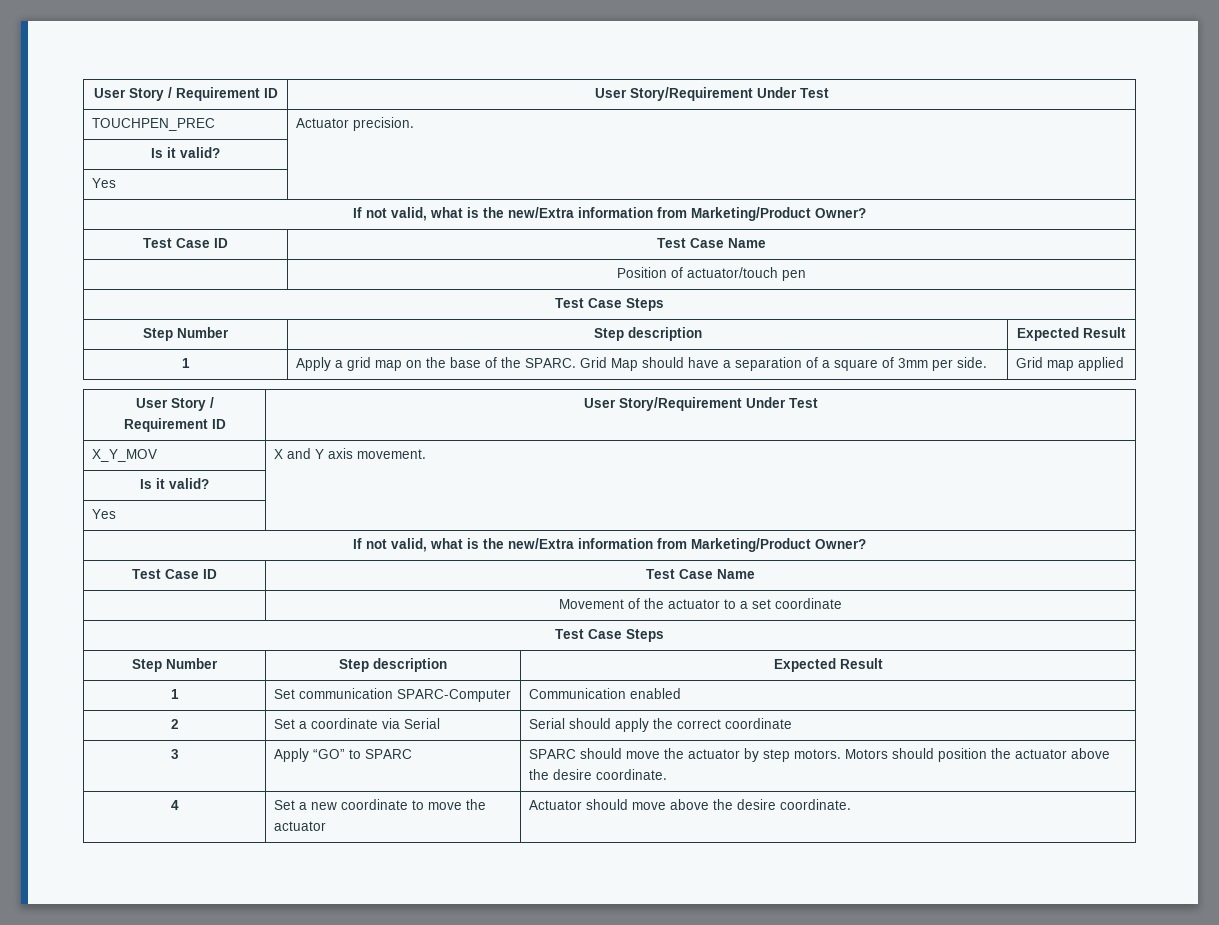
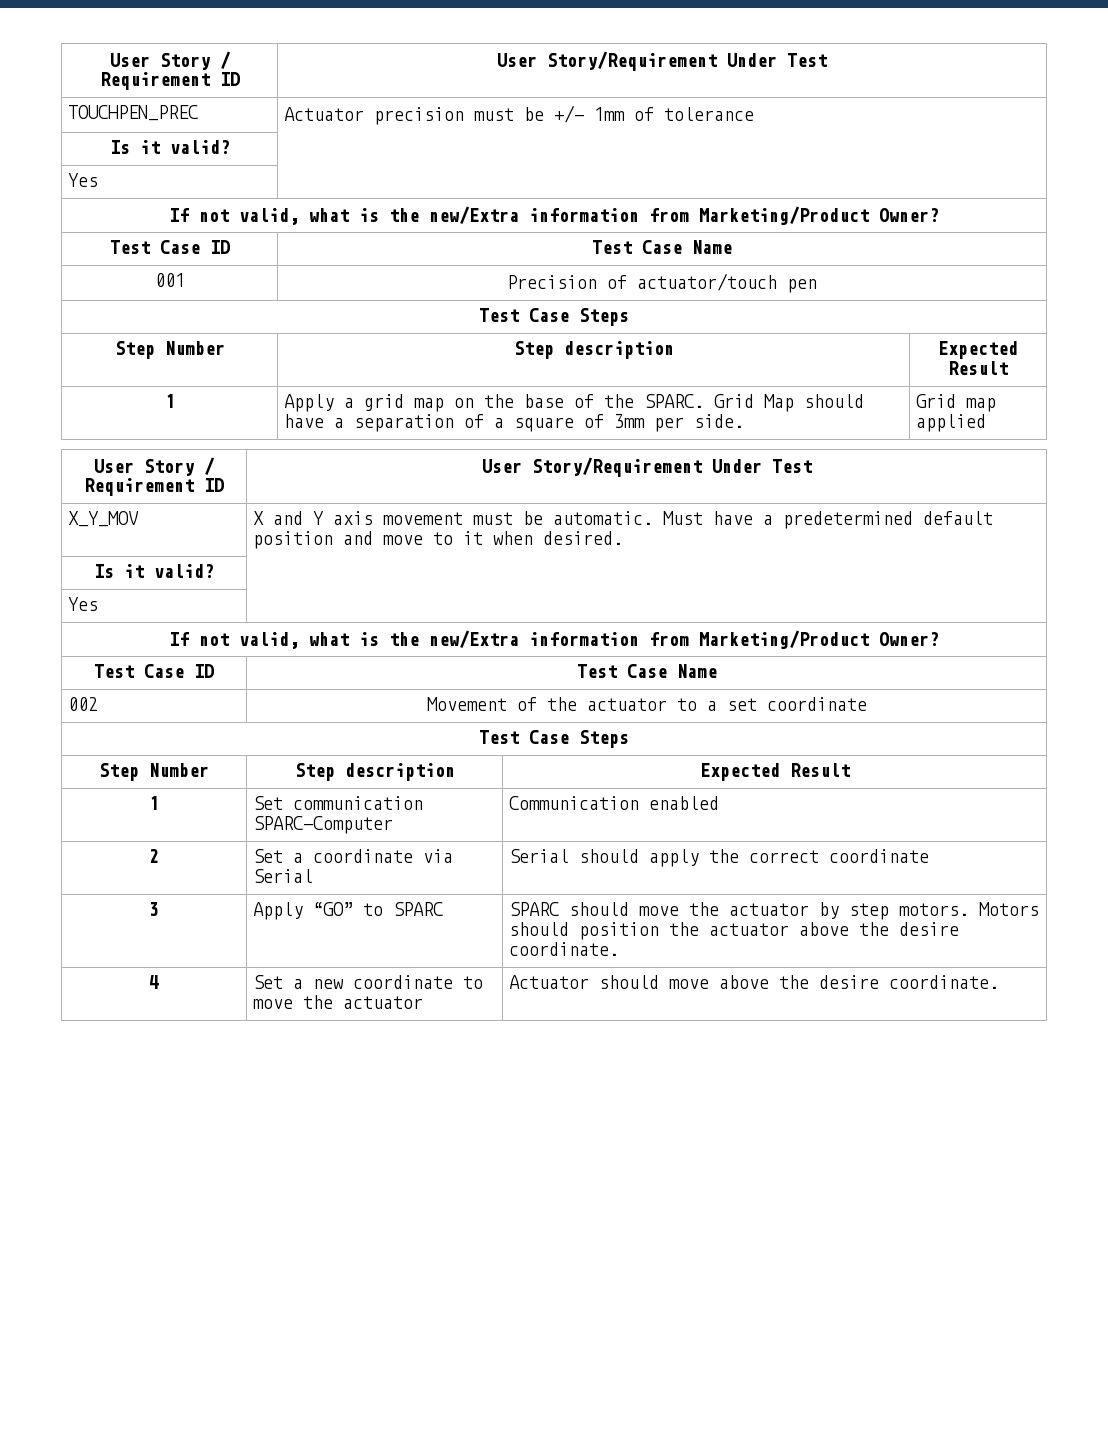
[352,117,414,131] precision. -> [373,105,754,125] precision must be +/- 1mm of tolerance
[616,267,667,278] | Position -> [154,273,185,287] [507,275,597,289] 001 | Precision
[356,449,426,459] movement. -> [382,511,993,529] [252,531,623,549] movement must be automatic. Must have a predetermined default position and move to it when desired.
(755, 574) none -> [67,697,98,711] 002

